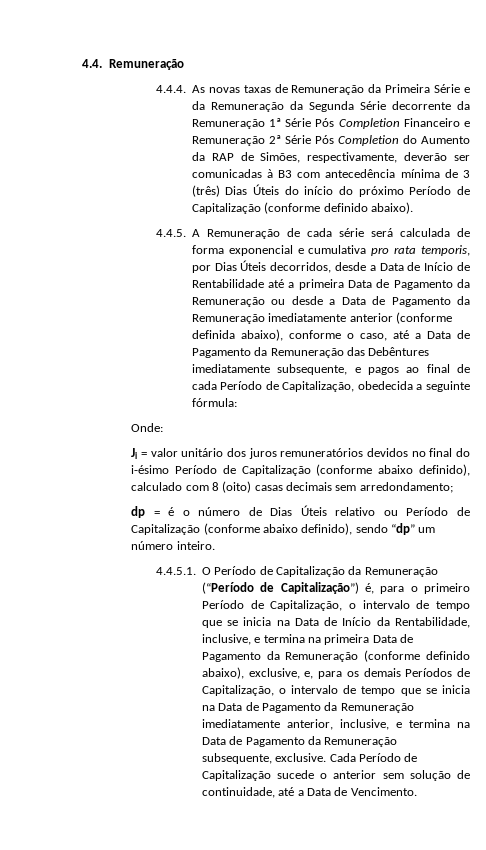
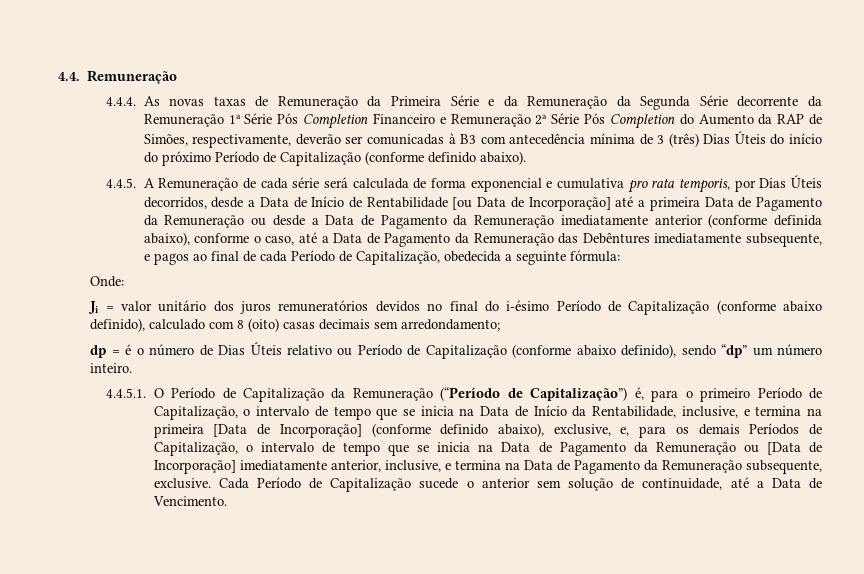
(264, 283) none -> [452,197,611,211] [ou Data de Incorporação]
[372,634,414,643] [201,651,359,662] Data de Pagamento da Remuneração -> [213,424,362,438] [Data de Incorporação]
(414, 708) none -> [743,442,823,455] [153,460,236,474] ou [Data de Incorporação]

